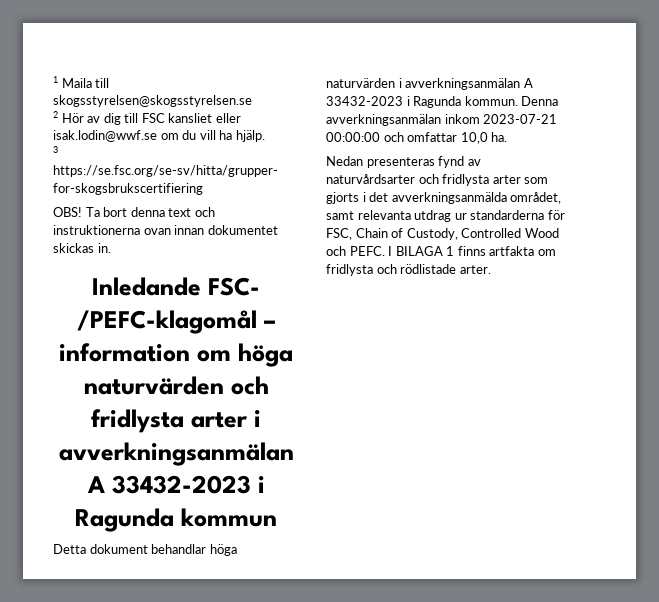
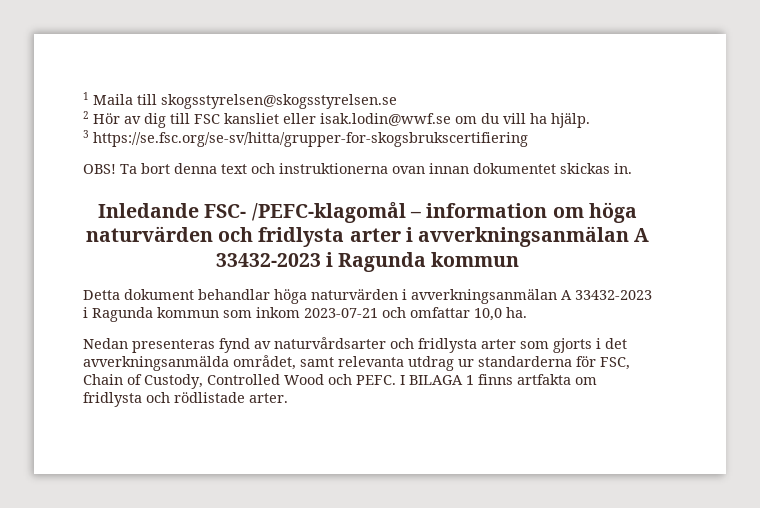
[464,96,559,106] [326,114,441,126] kommun. Denna avverkningsanmälan -> [157,307,252,318] kommun som
[326,132,380,142] 00:00:00 -> (378, 313) none

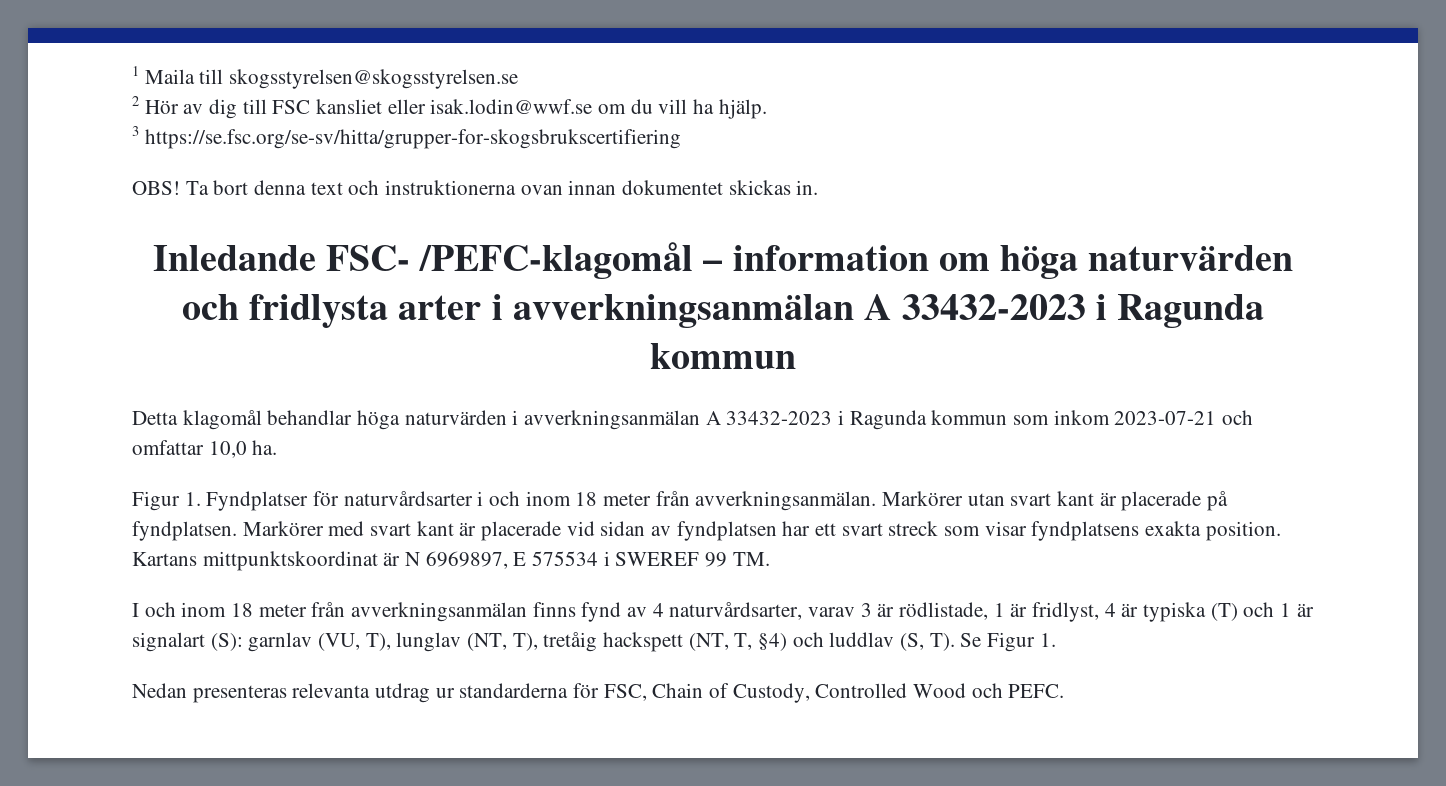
[124,289,194,300] dokument -> [182,410,262,430] klagomål
[83,337,627,353] [83,355,334,371] Nedan presenteras fynd av naturvårdsarter och fridlysta arter som gjorts i det avverkningsanmälda området, samt -> [132,491,1229,511] [132,521,1281,541] [132,551,770,571] [132,602,1314,622] [132,632,1056,652] [132,683,287,703] Figur 1. Fyndplatser för naturvårdsarter i och inom 18 meter från avverkningsanmälan. Markörer utan svart kant är placerade på fyndplatsen. Markörer med svart kant är placerade vid sidan av fyndplatsen har ett svart streck som visar fyndplatsens exakta position. Kartans mittpunktskoordinat är N 6969897, E 575534 i SWEREF 99 TM. // I och inom 18 meter från avverkningsanmälan finns fynd av 4 naturvårdsarter, varav 3 är rödlistade, 1 är fridlyst, 4 är typiska (T) och 1 är signalart (S): garnlav (VU, T), lunglav (NT, T), tretåig hackspett (NT, T, §4) och luddlav (S, T). Se Figur 1. // Nedan presenteras
[400,374,597,385] [83,392,288,407] I BILAGA 1 finns artfakta om fridlysta och rödlistade arter. -> (1065, 691) none

